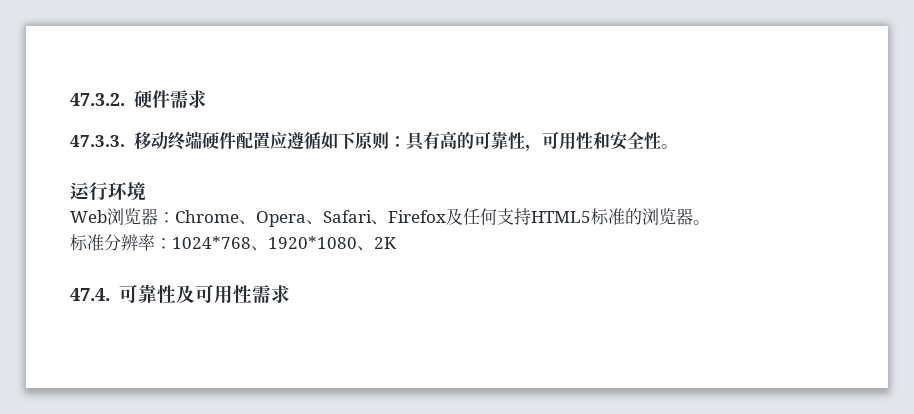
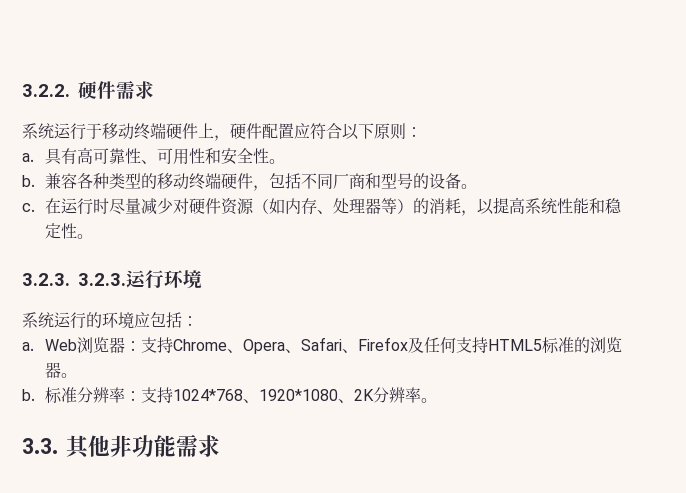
[70,93,125,106] 47.3.2. -> [22,84,70,97] 3.2.2.
[70,131,678,152] [70,182,146,201] 47.3.3.移动终端硬件配置应遵循如下原则：具有高的可靠性，可用性和安全性。 // 运行环境 // -> [22,123,422,141] [22,147,285,165] [22,173,477,191] [22,197,622,216] [44,223,93,239] [22,270,202,289] [22,312,198,329] [22,342,34,351] 系统运行于移动终端硬件上，硬件配置应符合以下原则： // a.具有高可靠性、可用性和安全性。 // b.兼容各种类型的移动终端硬件，包括不同厂商和型号的设备。 // c.在运行时尽量减少对硬件资源（如内存、处理器等）的消耗，以提高系统性能和稳定性。 // 3.2.3. 3.2.3.运行环境 // 系统运行的环境应包括： // a.
(175, 217) none -> [140,337,173,353] 支持
(710, 222) none -> [22,389,35,401] b.
(172, 243) none -> [140,387,173,403] 支持
[70,284,252,304] // 47.4.可靠性及可用性 -> [372,387,437,403] [22,435,176,459] 分辨率。 // 3.3.其他非功能

